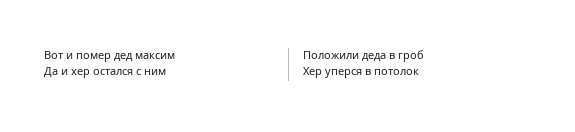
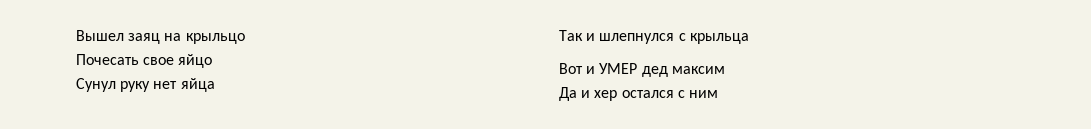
(44, 55) none -> [76,30,245,44] [76,54,213,68] [76,78,215,92] [559,30,749,44] Вышел заяц на крыльцо // Почесать свое яйцо // Сунул руку нет яйца // Так и шлепнулся с крыльца //
[76,53,111,62] помер -> [599,63,638,74] УМЕР
[303,50,424,62] [303,67,419,78] // Положили деда в гроб // Хер уперся в потолок -> (718, 94) none

